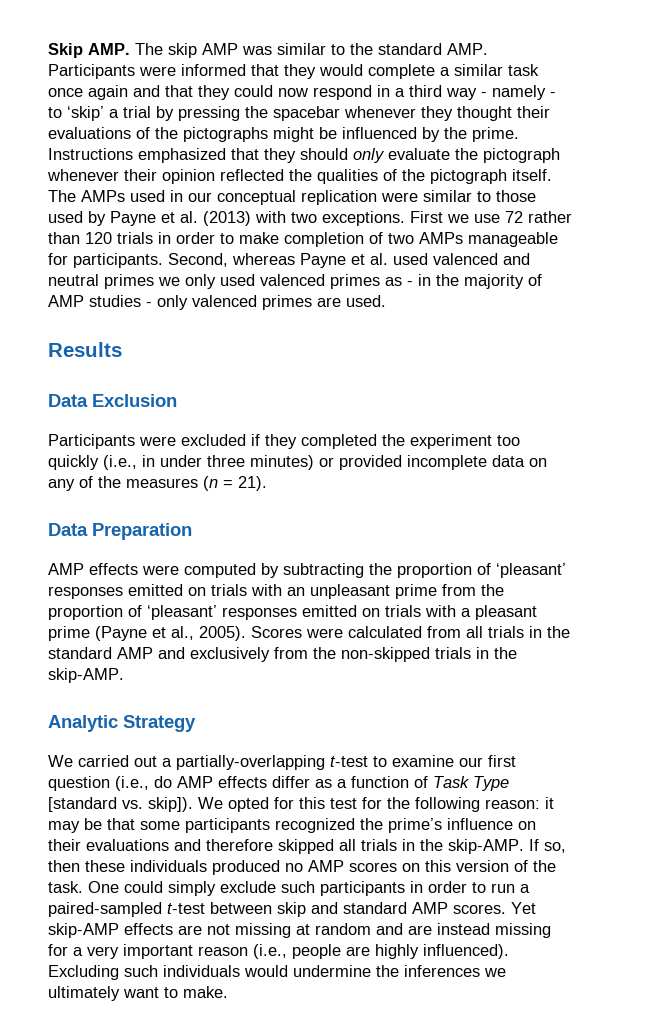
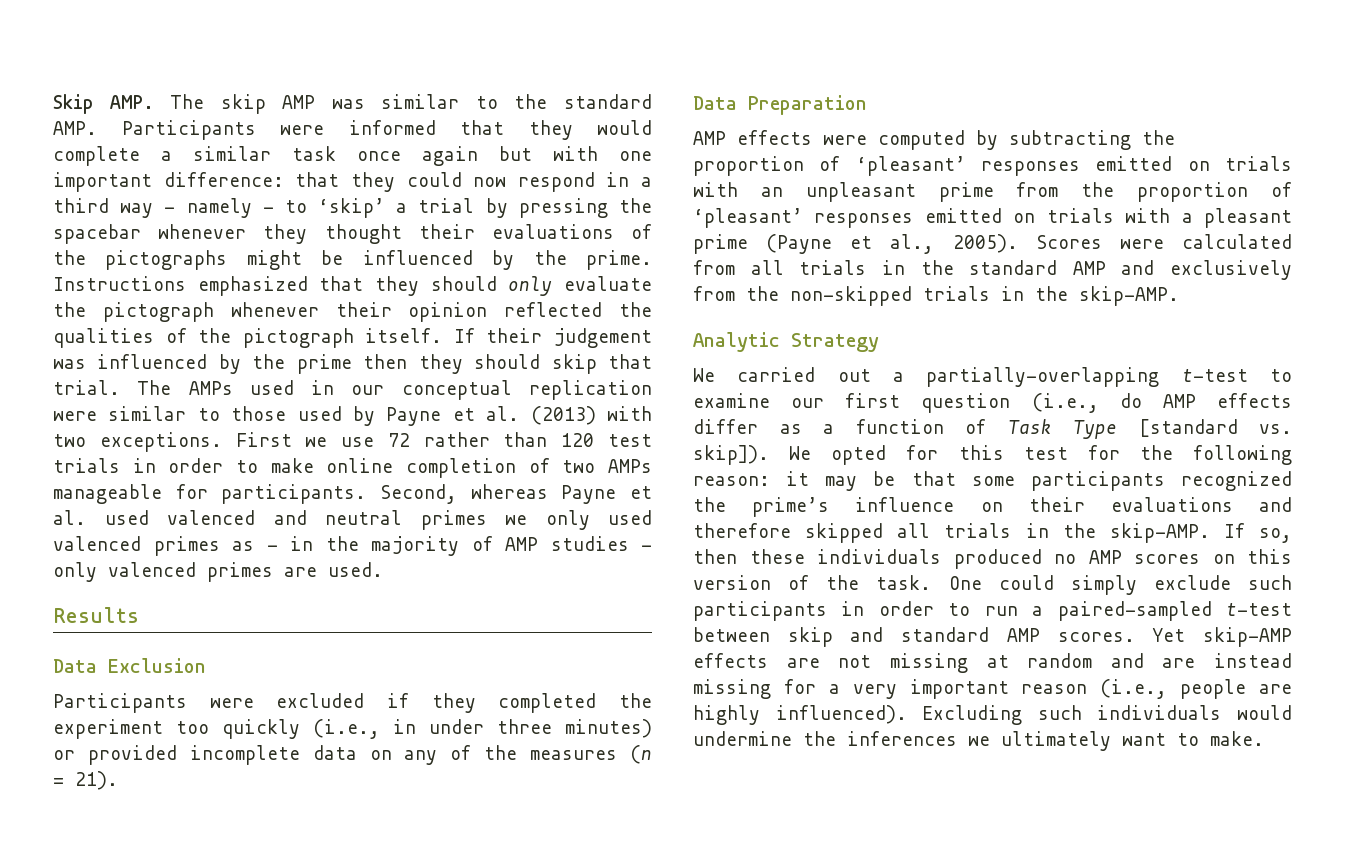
[133,85,160,97] and -> [499,146,652,161] [53,172,284,192] but with one important difference:
(552, 175) none -> [453,328,652,348] [53,354,653,374] [53,380,120,395] If their judgement was influenced by the prime then they should skip that trial.
(112, 238) none -> [608,434,652,447] test
(279, 238) none -> [326,458,394,473] online

